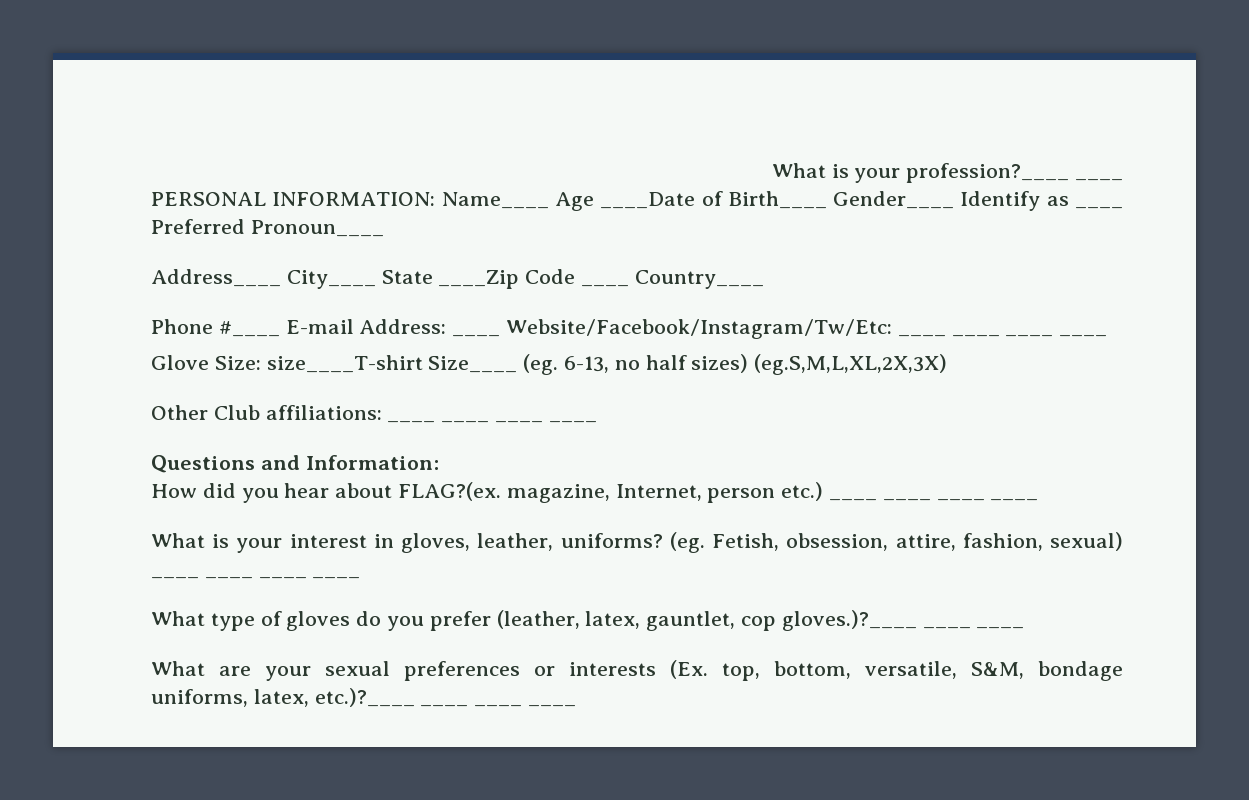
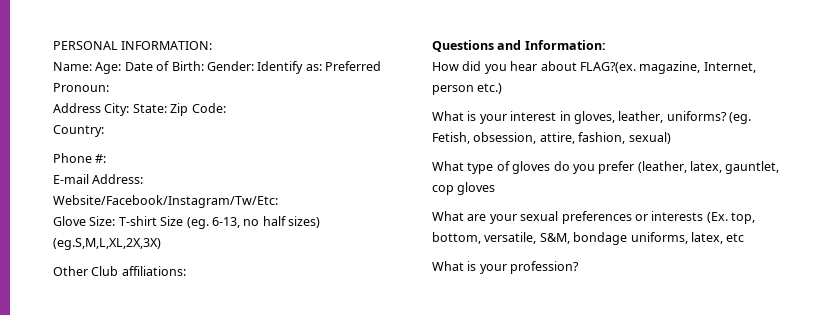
[771,163,1123,183] [151,191,1069,211] [1075,206,1124,209] [151,219,384,237] [151,269,576,289] [581,270,764,289] What is your profession?____ ____ // PERSONAL INFORMATION: Name____ Age ____Date of Birth____ Gender____ Identify as ____ Preferred Pronoun____ // Address____ City____ State ____Zip Code ____ Country____ -> [53,41,213,50] [53,61,381,74] [53,83,109,92] [53,103,226,116] [53,125,104,137] PERSONAL INFORMATION: // Name: Age: Date of Birth: Gender: Identify as: Preferred Pronoun: // Address City: State: Zip Code: // Country:
[218,321,280,337] #____ -> [95,154,107,163] #: //
[452,334,501,337] ____ -> (144, 179) //
[897,334,1108,337] ____ ____ ____ ____ -> (278, 201) none
[266,355,518,373] size____T-shirt Size____ -> [118,216,184,226] T-shirt Size
[387,420,597,423] ____ ____ ____ ____ -> (186, 271) none
[829,498,1039,501] ____ ____ ____ ____ -> (503, 88) none
[151,576,361,579] ____ ____ ____ ____ -> (671, 138) none
[781,610,1025,631] gloves.)?____ ____ ____ -> [457,182,496,195] gloves
[314,688,577,707] etc.)?____ ____ ____ ____ -> [726,233,745,242] [432,261,580,274] etc // What is your profession?

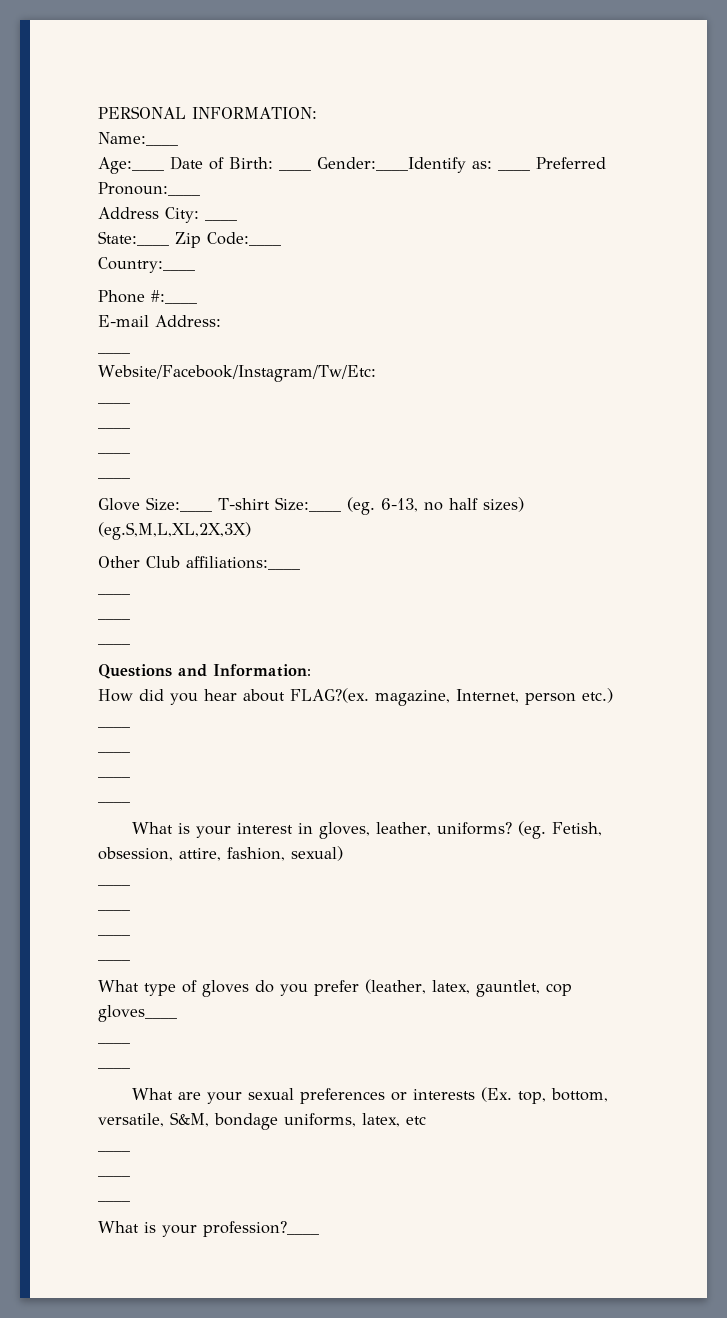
[53,62,122,74] Name: Age: -> [98,132,178,146] [98,157,164,174] Name:____ // Age:____
[206,61,381,74] [53,83,109,92] [53,103,226,116] [53,125,104,137] Gender: Identify as: Preferred Pronoun: // Address City: State: Zip Code: // Country: -> [279,157,492,173] [498,169,530,171] [536,157,606,169] [98,182,200,196] [98,207,237,223] [98,231,281,248] [98,257,195,273] ____ Gender:____Identify as: ____ Preferred Pronoun:____ // Address City: ____ // State:____ Zip Code:____ // Country:____
[95,154,107,163] #: -> [151,290,197,304] #:____
(144, 179) none -> [98,352,130,354] // ____
[53,216,184,226] Glove Size: T-shirt Size -> [98,402,130,404] [98,427,130,429] [98,452,130,454] [98,477,130,479] [98,497,341,512] ____ // ____ // ____ // ____ // Glove Size:____ T-shirt Size:____
[121,266,186,276] affiliations: -> [186,556,300,570] [98,593,130,595] [98,618,130,620] [98,643,130,645] affiliations:____ // ____ // ____ // ____
(503, 88) none -> [98,726,130,728] [98,751,130,753] [98,776,130,778] [98,801,130,803] ____ // ____ // ____ // ____
(671, 138) none -> [98,884,130,886] [98,909,130,911] [98,934,130,936] [98,959,130,961] // ____ // ____ // ____ // ____
[457,182,496,195] gloves -> [98,1005,177,1022] [98,1042,130,1044] [98,1067,130,1069] gloves____ // ____ // ____
[432,261,580,274] // What is your profession? -> [98,1150,130,1152] [98,1175,130,1177] [98,1200,130,1202] [98,1221,319,1237] // ____ // ____ // ____ // What is your profession?____

